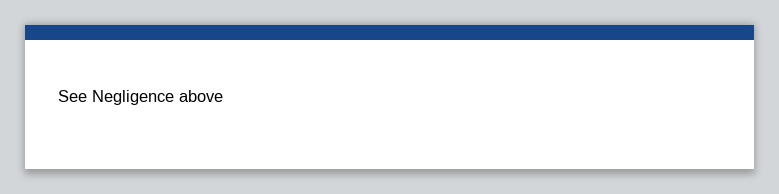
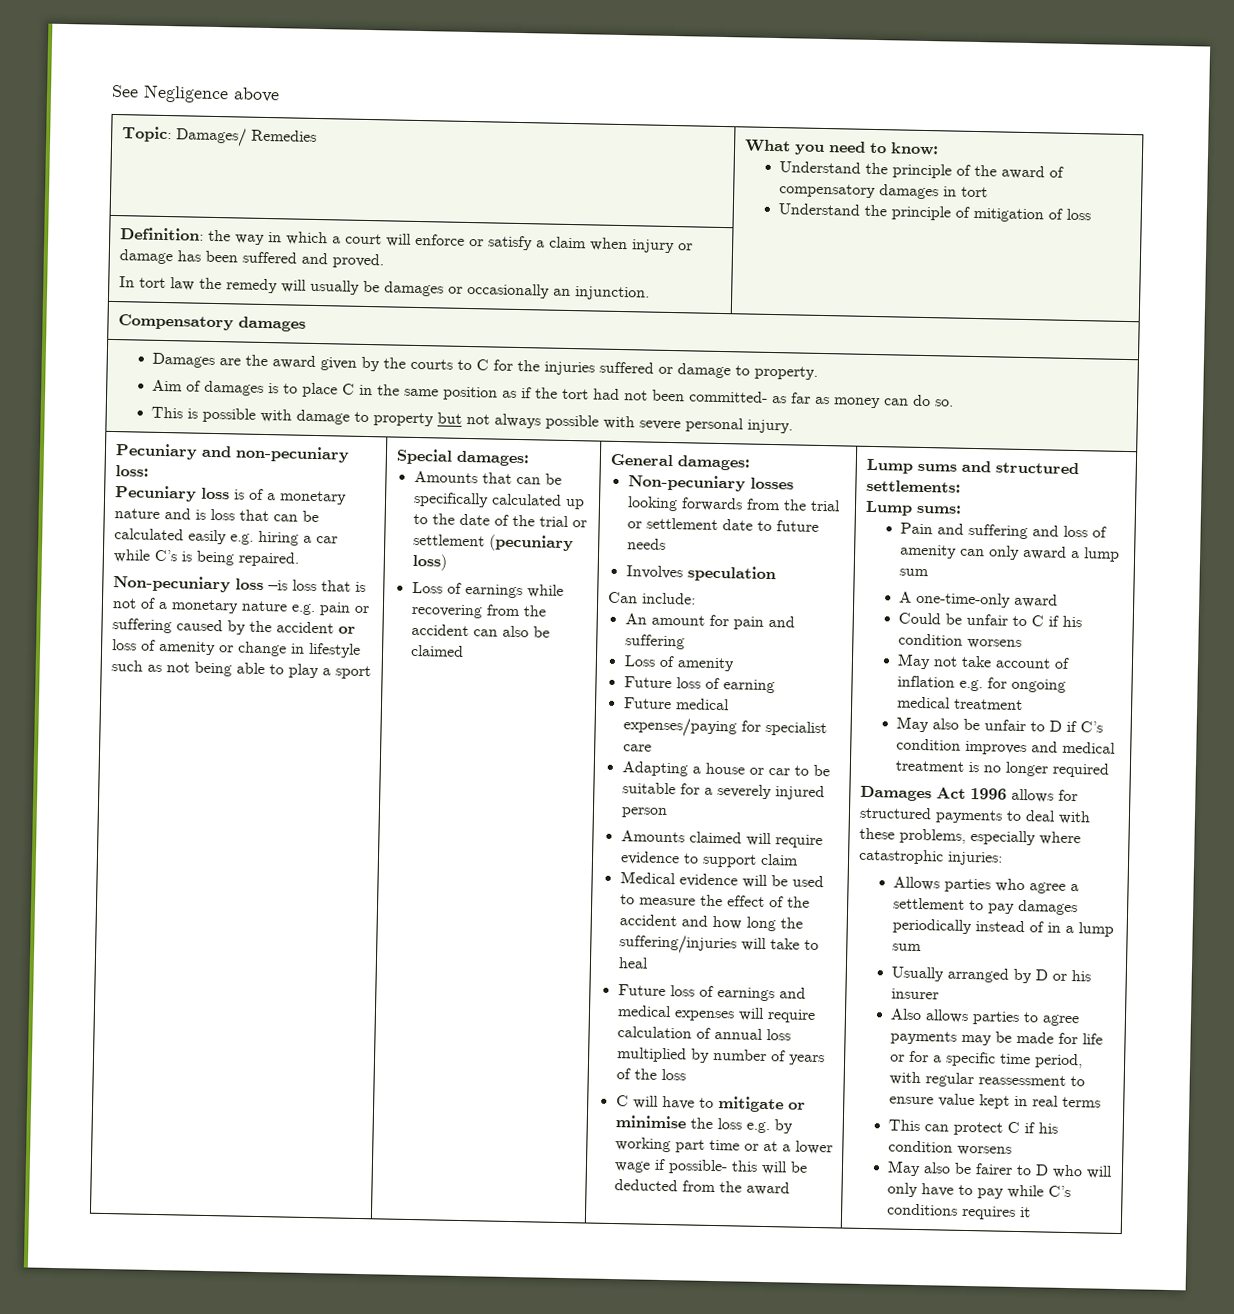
(223, 96) none -> [122,126,318,147] [744,139,940,156] [779,161,1065,180] [779,183,989,200] [778,203,1092,223] [120,227,694,254] [119,249,385,269] [119,276,651,301] [118,314,307,332] [152,352,819,380] [152,379,955,409] [151,406,794,434] [115,443,351,463] [115,465,150,477] [114,485,348,505] [114,508,320,523] [114,528,339,546] [113,549,300,567] [113,575,367,593] [112,597,370,616] [112,618,357,635] [112,639,362,658] [111,660,372,680] [396,448,531,467] [413,470,562,485] [412,491,585,510] [412,513,587,528] [412,533,574,553] [411,553,447,571] [411,581,564,599] [410,603,547,619] [410,623,550,638] [409,644,464,657] [610,453,751,471] [627,474,794,492] [626,496,841,512] [626,517,819,532] [626,538,666,550] [625,565,776,583] [608,591,697,605] [624,613,795,630] [624,634,685,650] [623,655,734,672] [623,676,775,694] [622,697,730,711] [622,717,827,738] [622,744,652,752] [621,761,830,777] [621,782,825,801] [620,807,668,819] [620,830,823,849] [619,851,799,868] [619,871,824,889] [619,894,810,908] [618,914,803,932] [618,934,819,955] [617,957,649,969] [617,984,806,1002] [616,1005,816,1023] [616,1026,791,1041] [616,1047,825,1066] [615,1068,686,1081] [615,1095,806,1113] [614,1115,793,1134] [614,1137,833,1155] [613,1158,808,1175] [613,1179,790,1196] [866,458,1080,475] [866,479,962,493] [865,500,963,516] [900,522,1108,540] [900,544,1121,562] [899,568,930,577] [899,591,1059,608] [898,612,1083,628] [898,633,1023,649] [897,653,1071,670] [897,675,1067,693] [897,696,1024,711] [896,716,1104,733] [896,738,1117,756] [895,760,1110,778] [860,785,1079,803] [859,806,1092,825] [859,827,1082,846] [858,848,1004,866] [893,876,1080,894] [893,897,1079,916] [892,918,1115,937] [892,943,923,952] [891,966,1092,984] [891,988,940,1000] [890,1008,1081,1027] [890,1030,1104,1046] [890,1050,1084,1069] [889,1071,1086,1088] [889,1093,1102,1109] [888,1119,1059,1136] [888,1140,1013,1156] [887,1160,1114,1179] [887,1182,1072,1199] [887,1203,1032,1220] // Topic: Damages/ Remedies | What you need to know: // Understand the principle of the award of compensatory damages in tort // Understand the principle of mitigation of loss // Definition: the way in which a court will enforce or satisfy a claim when injury or damage has been suffered and proved. // In tort law the remedy will usually be damages or occasionally an injunction. | // Compensatory damages // Damages are the award given by the courts to C for the injuries suffered or damage to property. // Aim of damages is to place C in the same position as if the tort had not been committed- as far as money can do so. // This is possible with damage to property but not always possible with severe personal injury. // Pecuniary and non-pecuniary loss: // Pecuniary loss is of a monetary nature and is loss that can be calculated easily e.g. hiring a car while C’s is being repaired. // Non-pecuniary loss –is loss that is not of a monetary nature e.g. pain or suffering caused by the accident or loss of amenity or change in lifestyle such as not being able to play a sport | Special damages: // Amounts that can be specifically calculated up to the date of the trial or settlement (pecuniary loss) // Loss of earnings while recovering from the accident can also be claimed | General damages: // Non-pecuniary losses looking forwards from the trial or settlement date to future needs // Involves speculation // Can include: // An amount for pain and suffering // Loss of amenity // Future loss of earning // Future medical expenses/paying for specialist care // Adapting a house or car to be suitable for a severely injured person // Amounts claimed will require evidence to support claim // Medical evidence will be used to measure the effect of the accident and how long the suffering/injuries will take to heal // Future loss of earnings and medical expenses will require calculation of annual loss multiplied by number of years of the loss // C will have to mitigate or minimise the loss e.g. by working part time or at a lower wage if possible- this will be deducted from the award | Lump sums and structured settlements: // Lump sums: // Pain and suffering and loss of amenity can only award a lump sum // A one-time-only award // Could be unfair to C if his condition worsens // May not take account of inflation e.g. for ongoing medical treatment // May also be unfair to D if C’s condition improves and medical treatment is no longer required // Damages Act 1996 allows for structured payments to deal with these problems, especially where catastrophic injuries: // Allows parties who agree a settlement to pay damages periodically instead of in a lump sum // Usually arranged by D or his insurer // Also allows parties to agree payments may be made for life or for a specific time period, with regular reassessment to ensure value kept in real terms // This can protect C if his condition worsens // May also be fairer to D who will only have to pay while C’s conditions requires it

